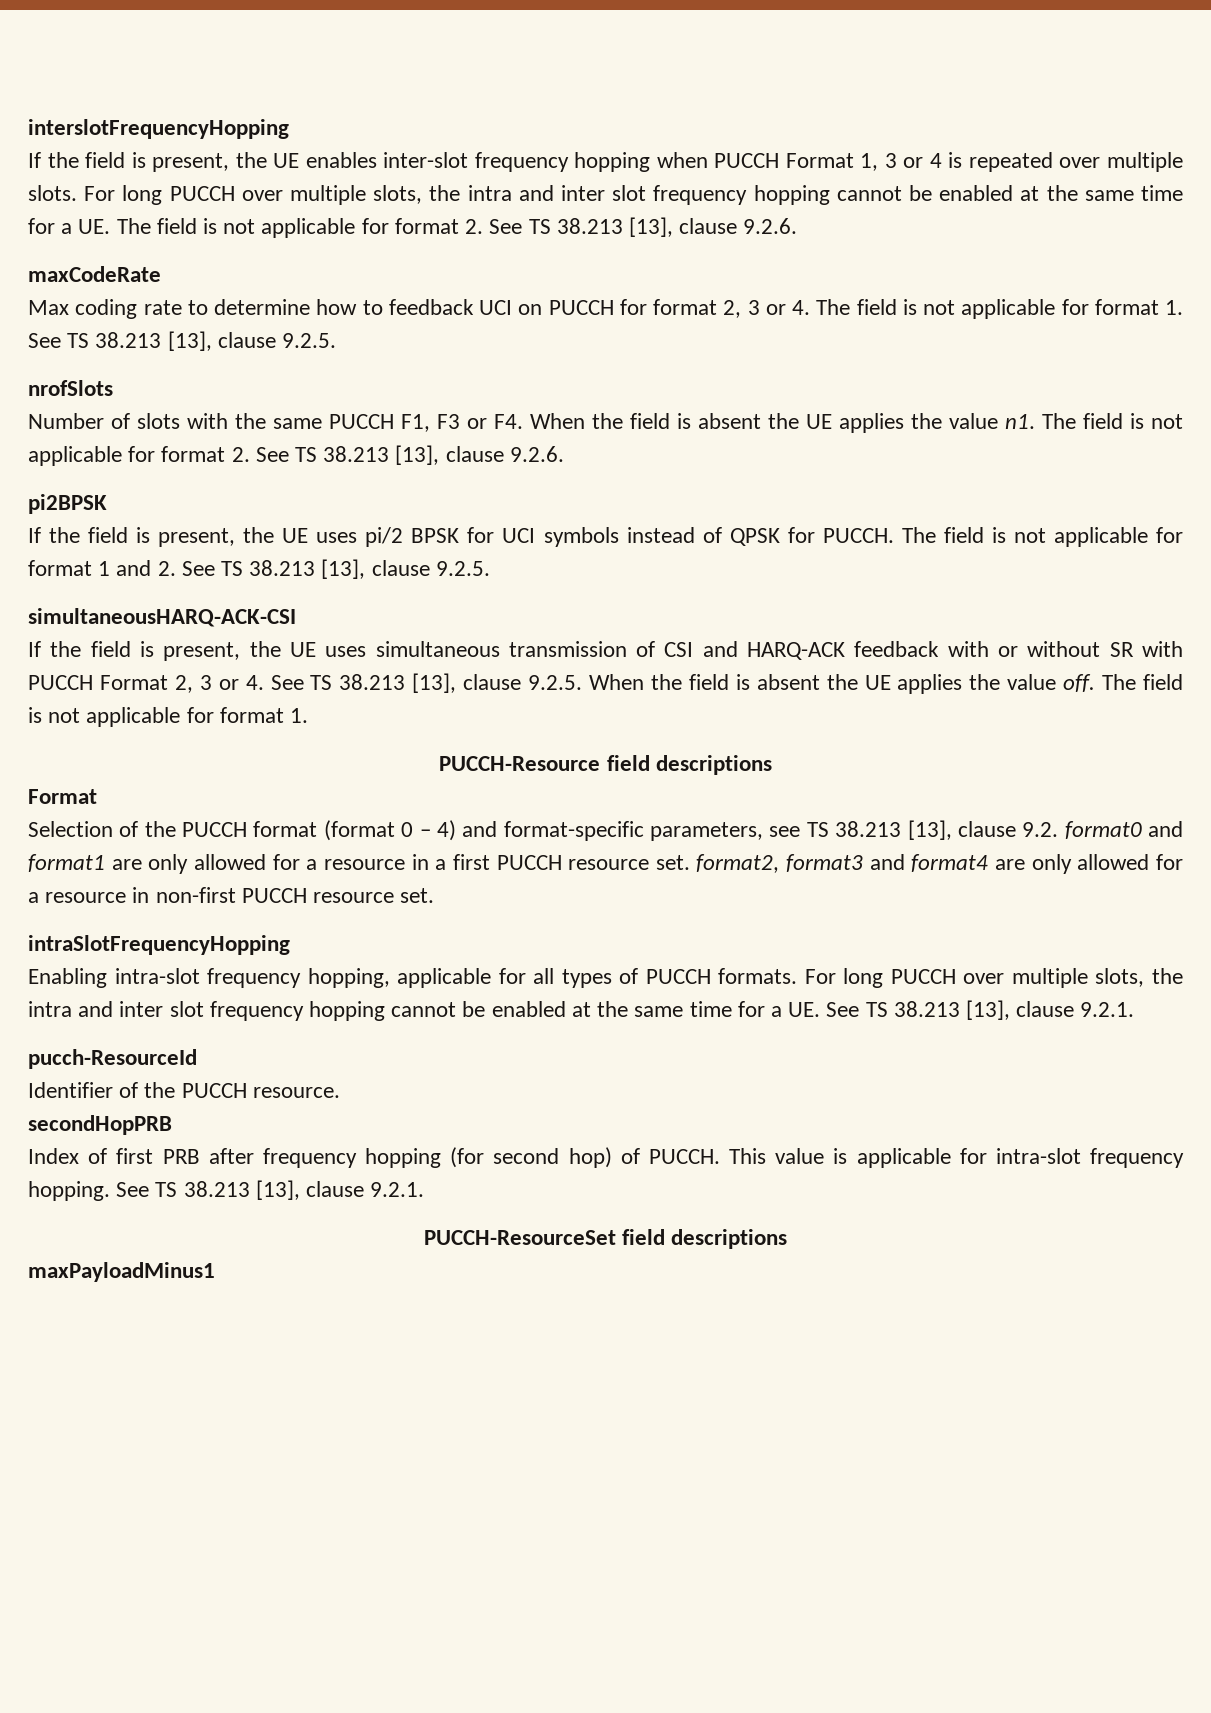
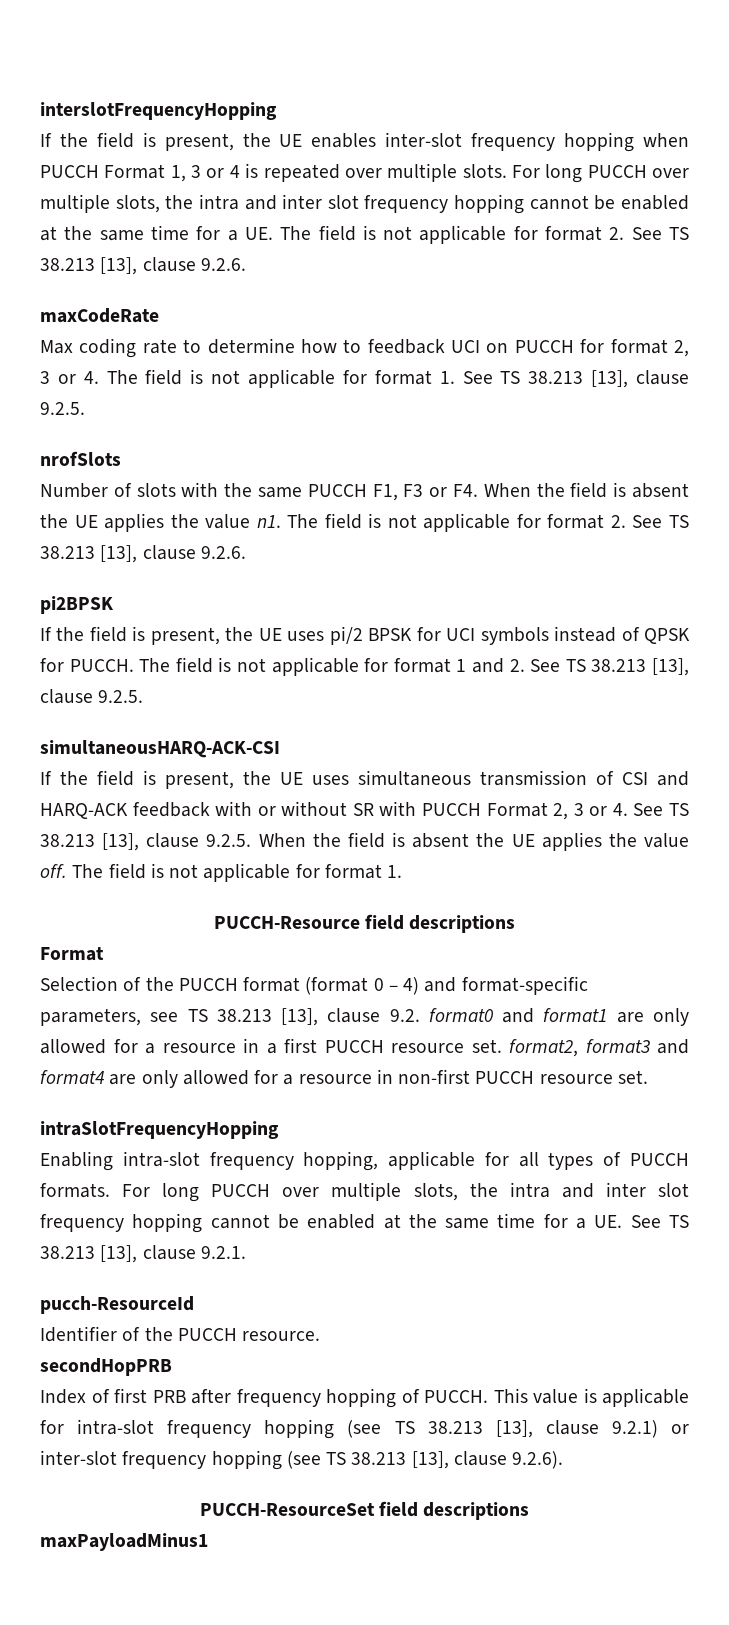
[450,1147,612,1168] (for second hop) -> (396, 1398) none
[28,1180,425,1201] hopping. See TS 38.213 [13], clause 9.2.1. -> [264,1419,690,1439] [40,1450,564,1470] hopping (see TS 38.213 [13], clause 9.2.1) or inter-slot frequency hopping (see TS 38.213 [13], clause 9.2.6).

